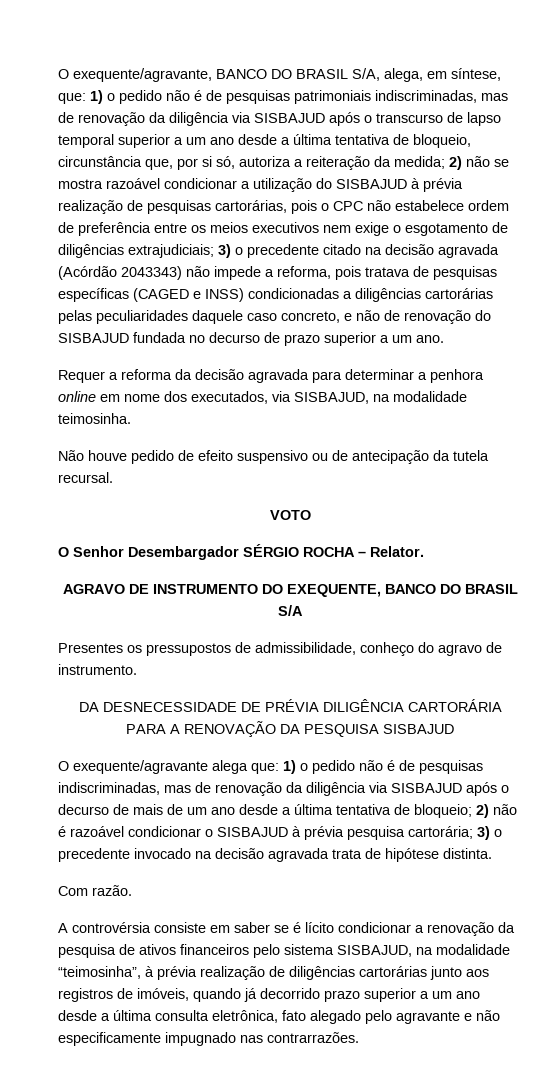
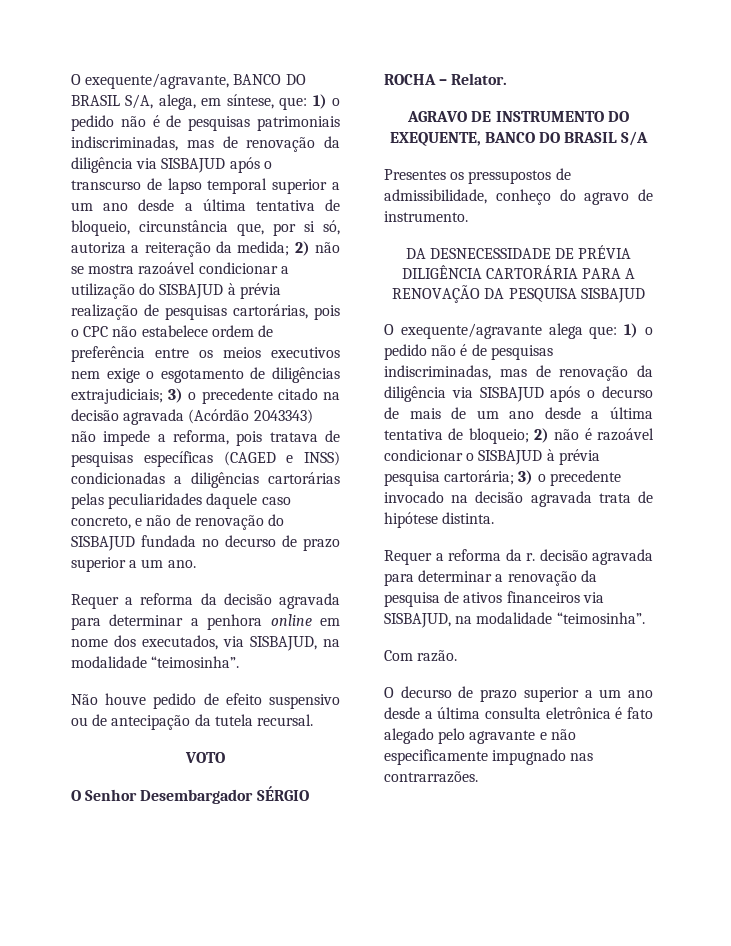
[58,413,131,424] teimosinha. -> [151,656,240,668] “teimosinha”.
[58,885,132,896] [58,922,411,933] Com razão. // A controvérsia consiste em saber se é lícito condicionar -> [384,549,653,565] [384,570,493,586] Requer a reforma da r. decisão agravada para determinar
[253,944,510,958] [58,966,489,980] [58,988,320,1002] pelo sistema SISBAJUD, na modalidade “teimosinha”, à prévia realização de diligências cartorárias junto aos registros de imóveis, quando já decorrido -> [582,592,604,603] [384,612,645,628] [384,650,458,662] [384,686,474,698] via SISBAJUD, na modalidade “teimosinha”. // Com razão. // O decurso de
[212,1010,278,1023] eletrônica, -> [545,707,623,719] eletrônica é

